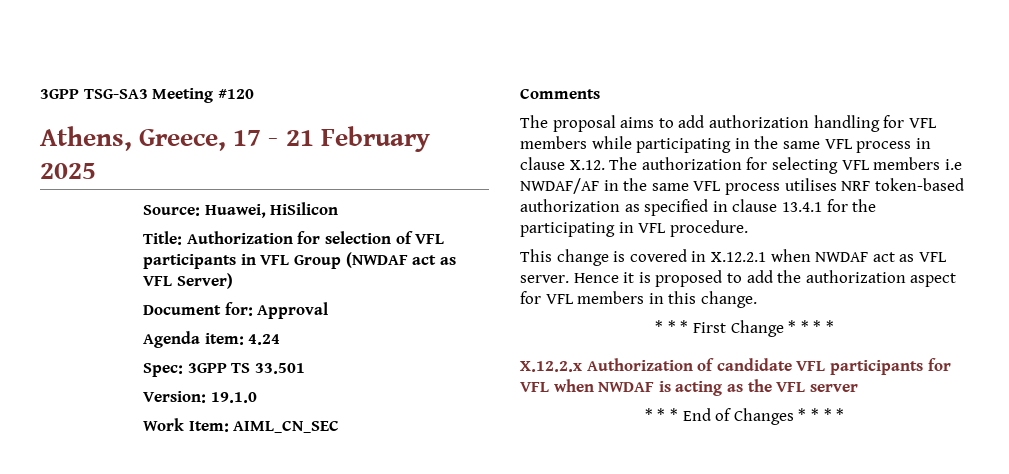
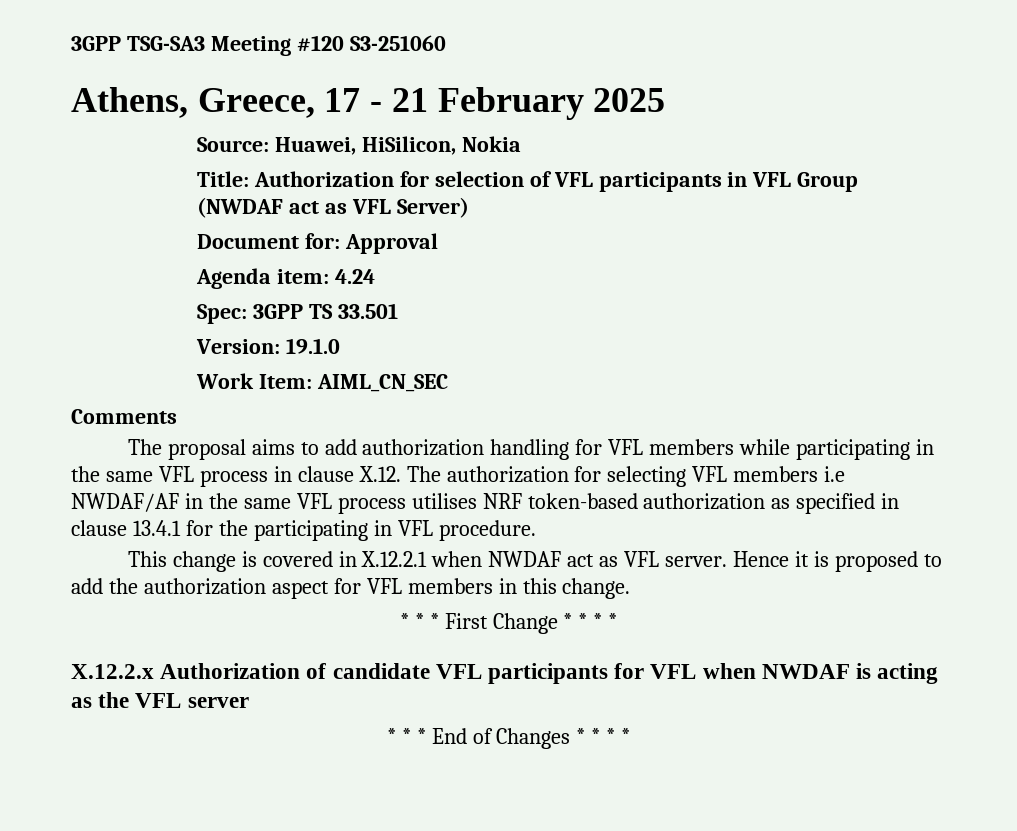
(254, 94) none -> [349,35,446,51] S3-251060
[270,202,339,215] HiSilicon -> [361,136,521,155] HiSilicon, Nokia

